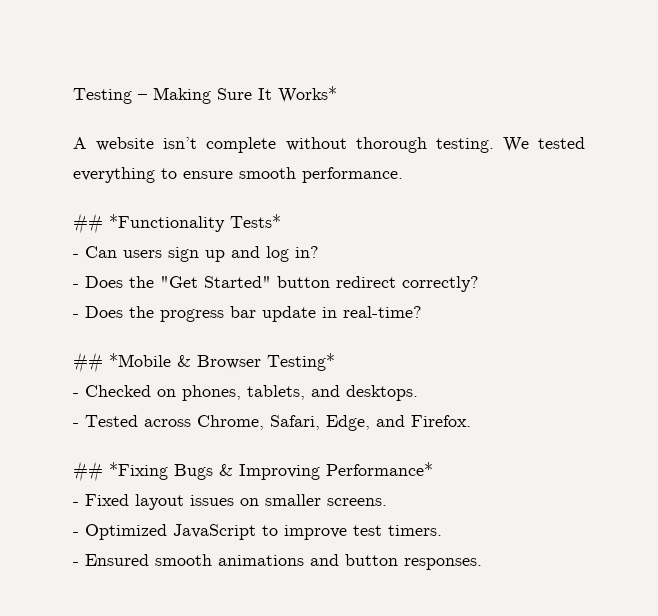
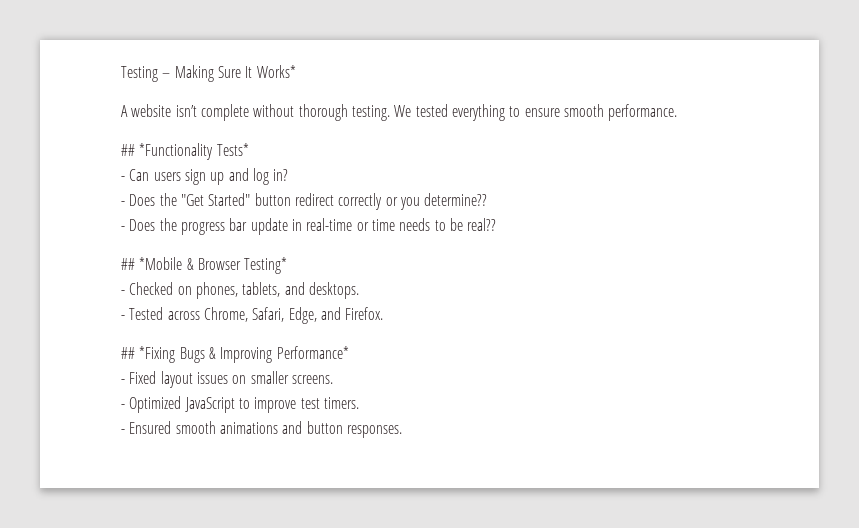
[402,276,479,292] correctly? -> [338,193,488,210] correctly or you determine??
[343,306,422,318] real-time? -> [306,218,497,231] real-time or time needs to be real??

